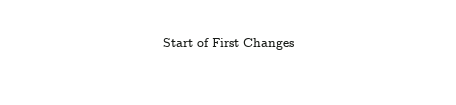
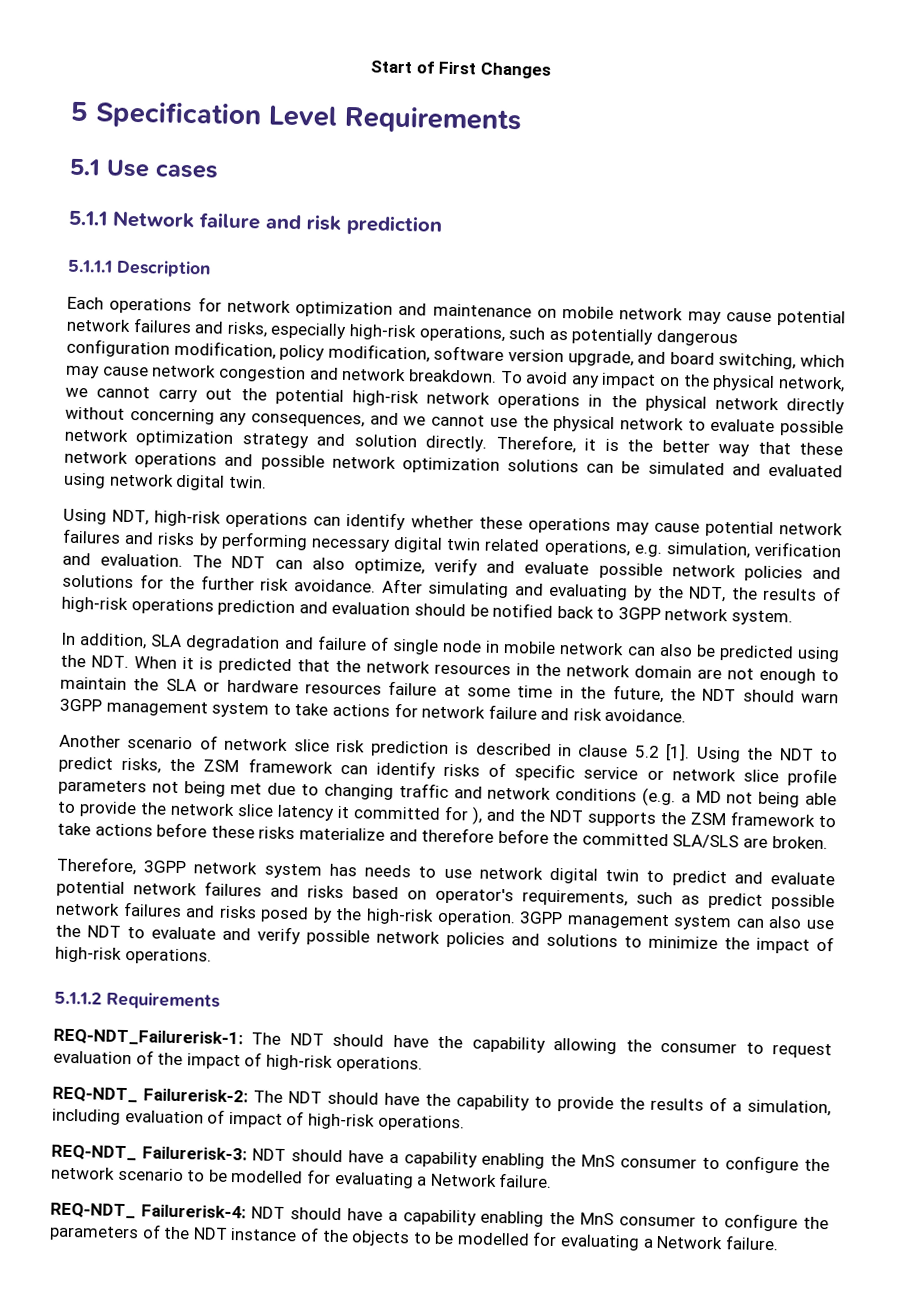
(294, 44) none -> [70,101,522,135] [69,158,218,179] [68,210,443,236] [67,259,211,278] [67,296,846,327] [66,318,738,347] [66,338,845,370] [65,364,845,393] [65,386,846,415] [65,406,844,437] [64,428,843,457] [64,450,843,478] [63,472,267,491] [63,508,844,538] [62,528,842,559] [62,552,841,582] [62,574,842,603] [61,596,794,626] [60,632,840,663] [60,654,839,684] [60,676,839,704] [59,698,687,723] [59,734,838,763] [58,756,837,787] [58,779,837,808] [57,801,836,828] [57,822,828,850] [56,856,835,887] [56,880,835,911] [55,901,834,931] [55,924,835,954] [55,946,212,965] [54,991,220,1010] [53,1028,832,1059] [53,1050,423,1073] [52,1086,831,1117] [52,1108,465,1132] [51,1144,830,1174] [51,1166,553,1189] [50,1202,829,1232] [49,1224,779,1251] // 5 Specification Level Requirements // 5.1 Use cases // 5.1.1 Network failure and risk prediction // 5.1.1.1 Description // Each operations for network optimization and maintenance on mobile network may cause potential network failures and risks, especially high-risk operations, such as potentially dangerous configuration modification, policy modification, software version upgrade, and board switching, which may cause network congestion and network breakdown. To avoid any impact on the physical network, we cannot carry out the potential high-risk network operations in the physical network directly without concerning any consequences, and we cannot use the physical network to evaluate possible network optimization strategy and solution directly. Therefore, it is the better way that these network operations and possible network optimization solutions can be simulated and evaluated using network digital twin. // Using NDT, high-risk operations can identify whether these operations may cause potential network failures and risks by performing necessary digital twin related operations, e.g. simulation, verification and evaluation. The NDT can also optimize, verify and evaluate possible network policies and solutions for the further risk avoidance. After simulating and evaluating by the NDT, the results of high-risk operations prediction and evaluation should be notified back to 3GPP network system. // In addition, SLA degradation and failure of single node in mobile network can also be predicted using the NDT. When it is predicted that the network resources in the network domain are not enough to maintain the SLA or hardware resources failure at some time in the future, the NDT should warn 3GPP management system to take actions for network failure and risk avoidance. // Another scenario of network slice risk prediction is described in clause 5.2 [1]. Using the NDT to predict risks, the ZSM framework can identify risks of specific service or network slice profile parameters not being met due to changing traffic and network conditions (e.g. a MD not being able to provide the network slice latency it committed for ), and the NDT supports the ZSM framework to take actions before these risks materialize and therefore before the committed SLA/SLS are broken. // Therefore, 3GPP network system has needs to use network digital twin to predict and evaluate potential network failures and risks based on operator's requirements, such as predict possible network failures and risks posed by the high-risk operation. 3GPP management system can also use the NDT to evaluate and verify possible network policies and solutions to minimize the impact of high-risk operations. // 5.1.1.2 Requirements // REQ-NDT_Failurerisk-1: The NDT should have the capability allowing the consumer to request evaluation of the impact of high-risk operations. // REQ-NDT_ Failurerisk-2: The NDT should have the capability to provide the results of a simulation, including evaluation of impact of high-risk operations. // REQ-NDT_ Failurerisk-3: NDT should have a capability enabling the MnS consumer to configure the network scenario to be modelled for evaluating a Network failure. // REQ-NDT_ Failurerisk-4: NDT should have a capability enabling the MnS consumer to configure the parameters of the NDT instance of the objects to be modelled for evaluating a Network failure.

